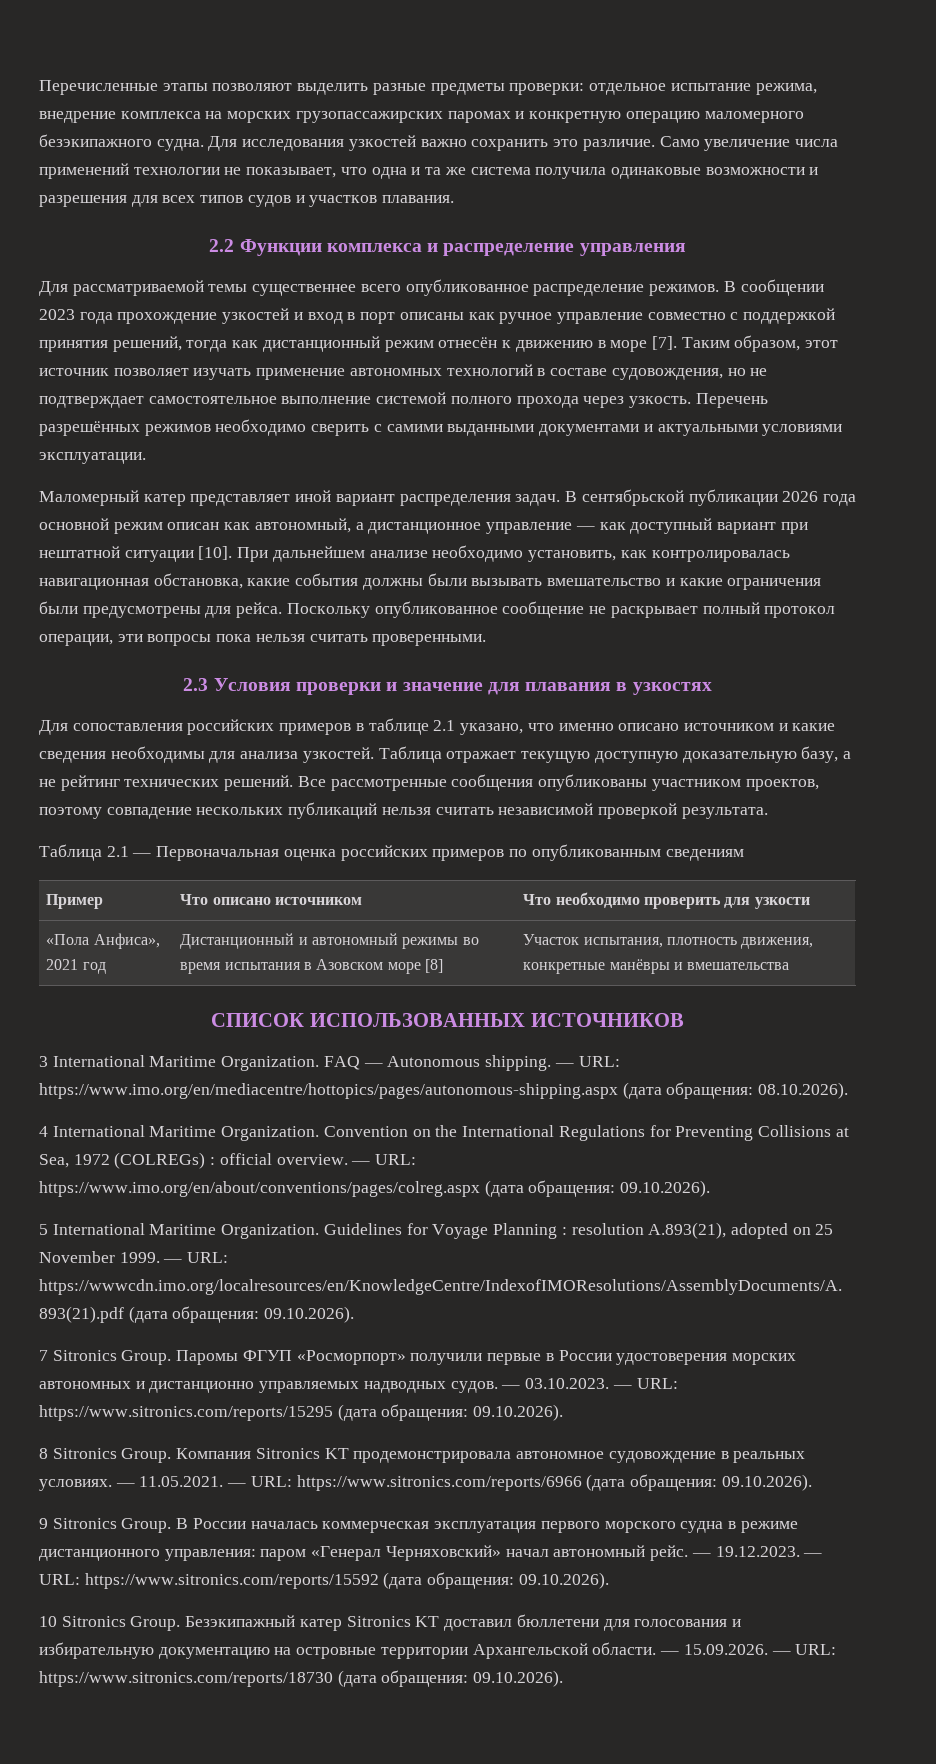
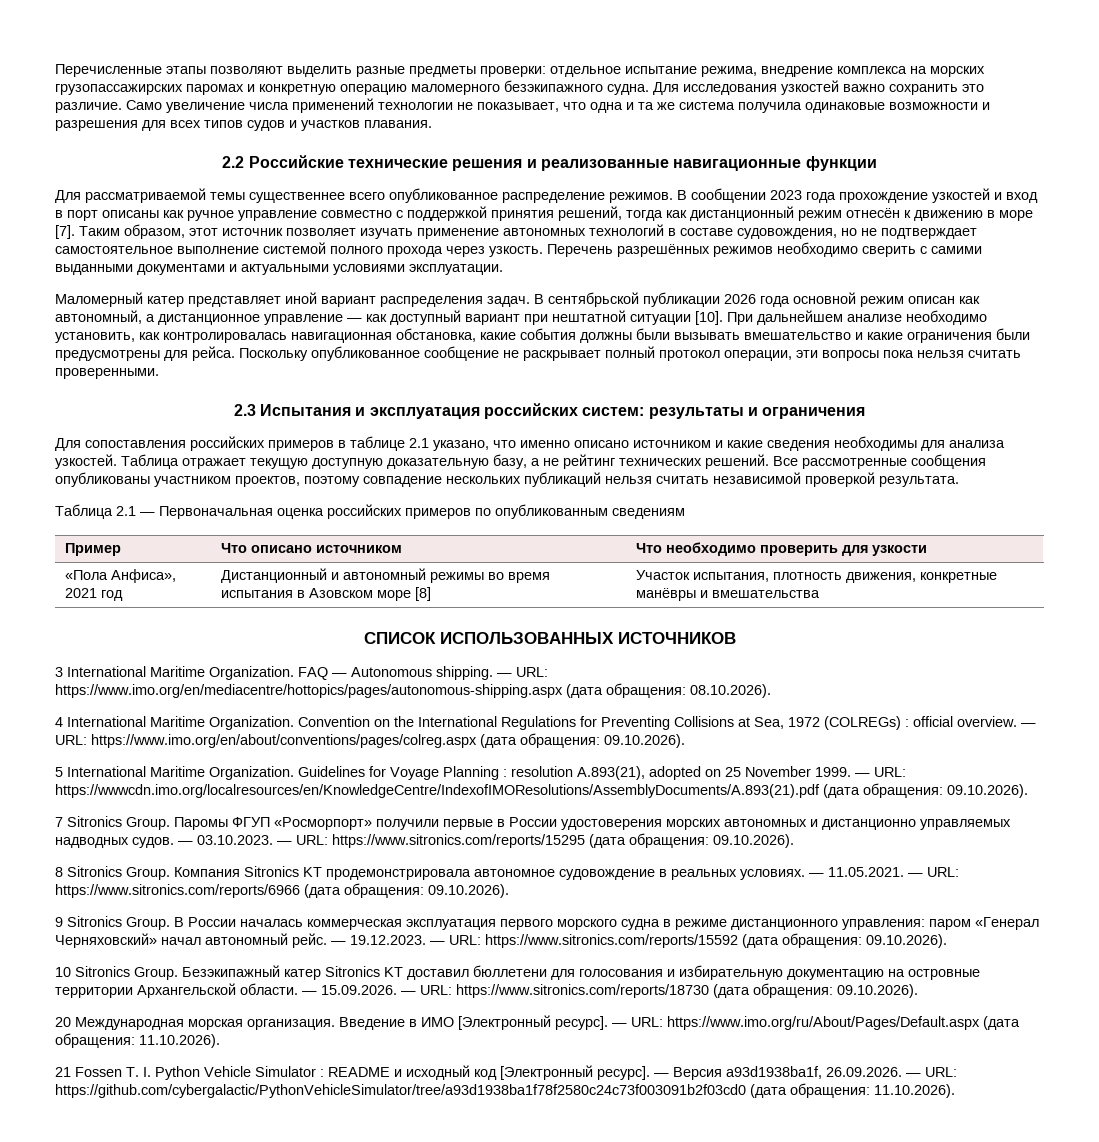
[239,239,686,256] Функции комплекса и распределение управления -> [248,155,877,171] Российские технические решения и реализованные навигационные функции
[213,678,712,695] Условия проверки и значение для плавания в узкостях -> [260,403,866,419] Испытания и эксплуатация российских систем: результаты и ограничения
(564, 1678) none -> [55,1015,1020,1030] [55,1033,220,1048] [55,1065,957,1080] [55,1083,955,1098] // 20 Международная морская организация. Введение в ИМО [Электронный ресурс]. — URL: https://www.imo.org/ru/About/Pages/Default.aspx (дата обращения: 11.10.2026). // 21 Fossen T. I. Python Vehicle Simulator : README и исходный код [Электронный ресурс]. — Версия a93d1938ba1f, 26.09.2026. — URL: https://github.com/cybergalactic/PythonVehicleSimulator/tree/a93d1938ba1f78f2580c24c73f003091b2f03cd0 (дата обращения: 11.10.2026).

